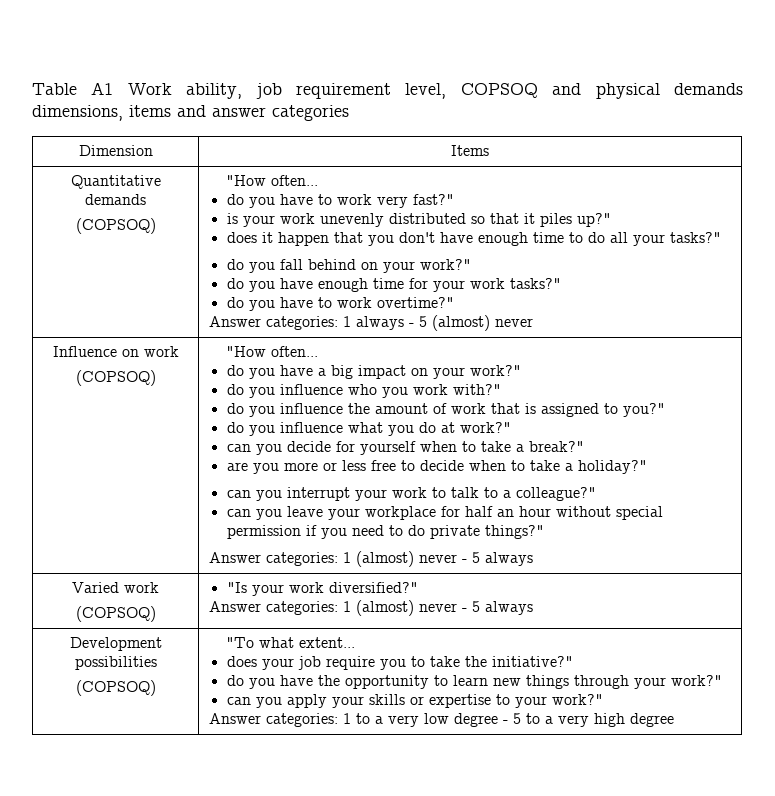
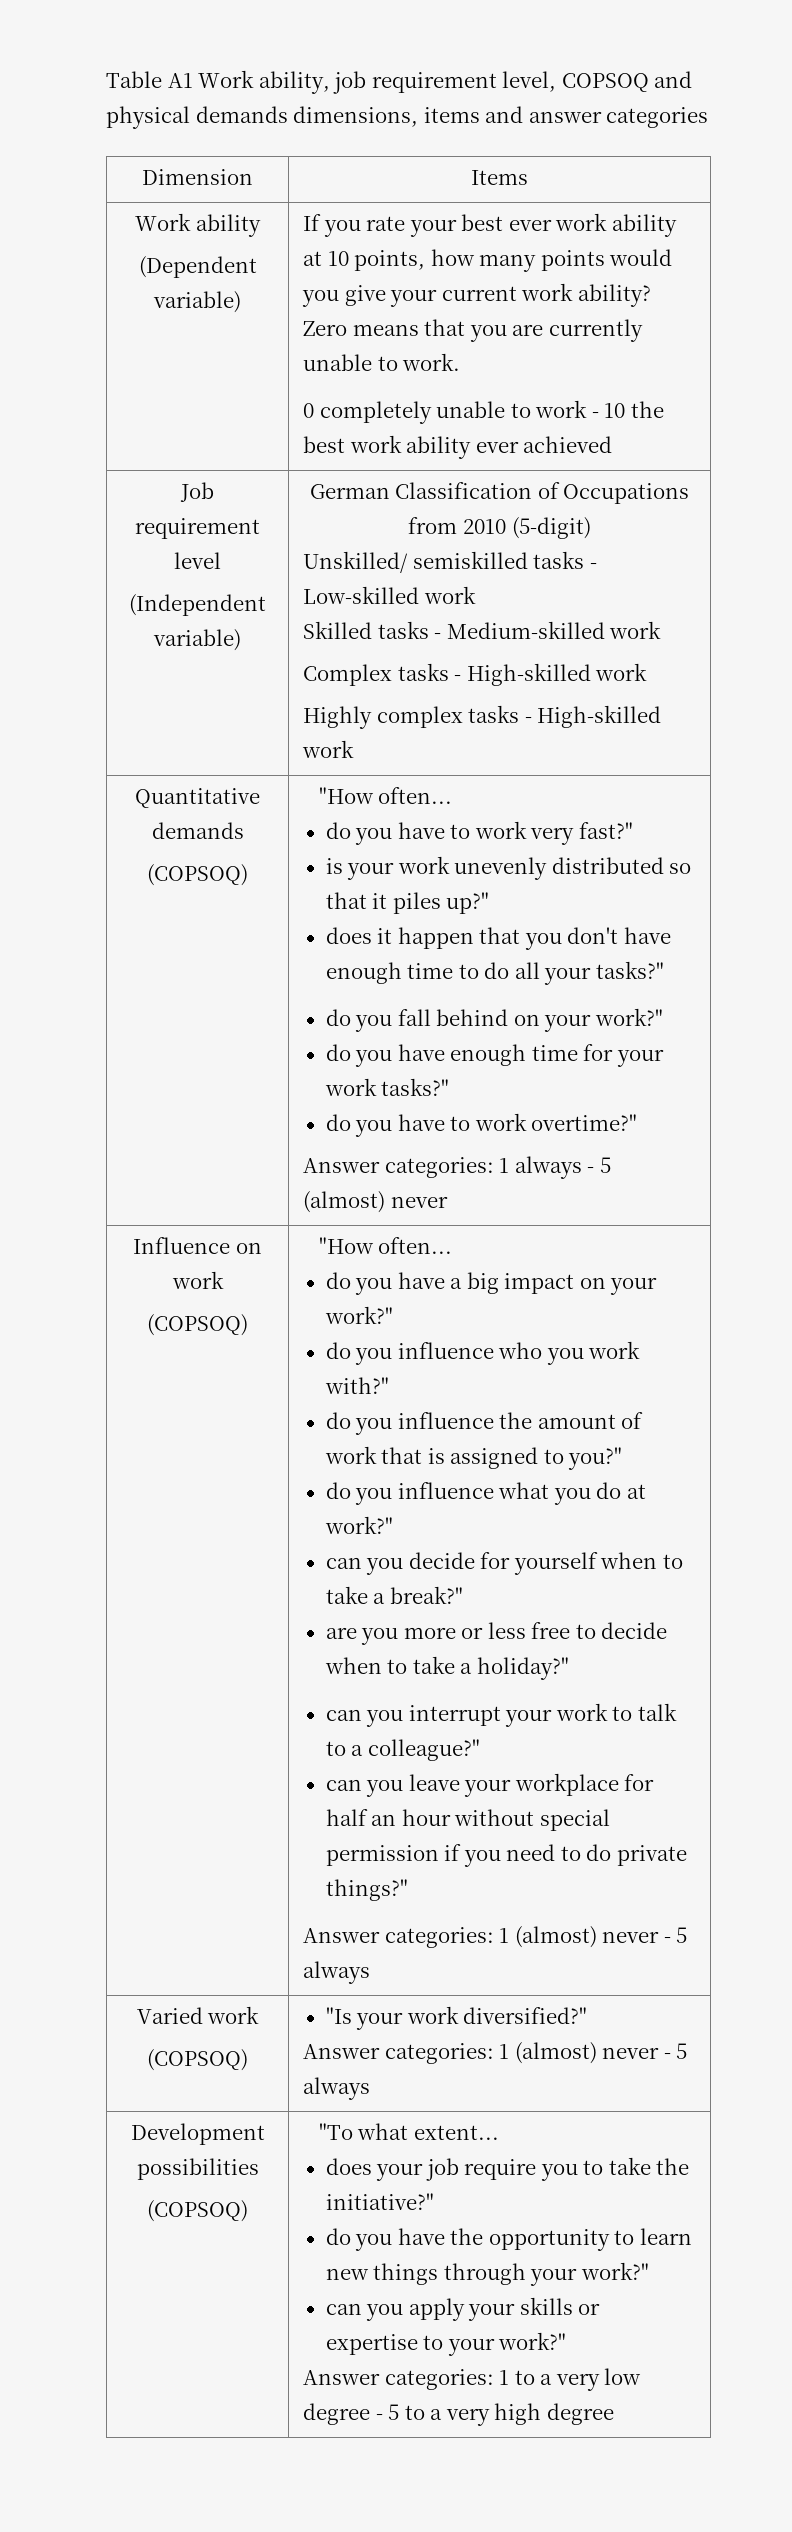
(489, 150) none -> [135,213,261,237] [138,256,257,278] [153,291,241,313] [303,213,677,237] [303,249,673,272] [302,283,651,307] [303,319,643,342] [303,353,461,371] [303,400,664,424] [303,435,613,459] [180,482,214,502] [135,518,260,539] [174,552,221,569] [129,594,266,616] [153,629,241,651] [309,482,690,504] [408,517,591,539] [303,551,597,573] [303,586,476,604] [303,621,662,639] [303,663,648,686] [303,705,662,729] [302,740,355,758] // Work ability // (Dependent variable) | If you rate your best ever work ability at 10 points, how many points would you give your current work ability? Zero means that you are currently unable to work. // 0 completely unable to work - 10 the best work ability ever achieved // Job requirement level // (Independent variable) | German Classification of Occupations from 2010 (5-digit) // Unskilled/ semiskilled tasks - Low-skilled work // Skilled tasks - Medium-skilled work // Complex tasks - High-skilled work // Highly complex tasks - High-skilled work

